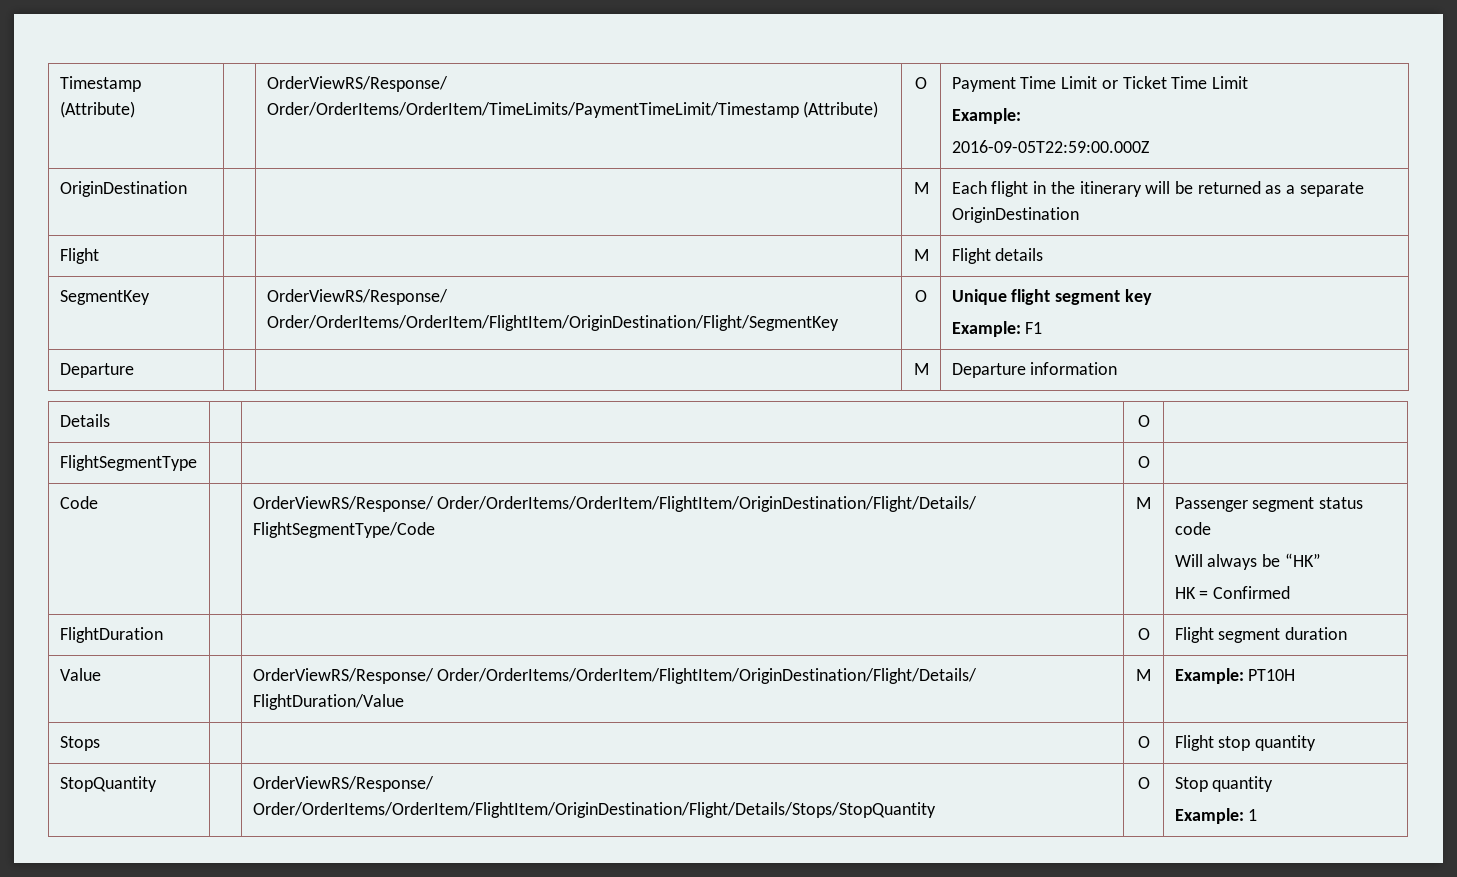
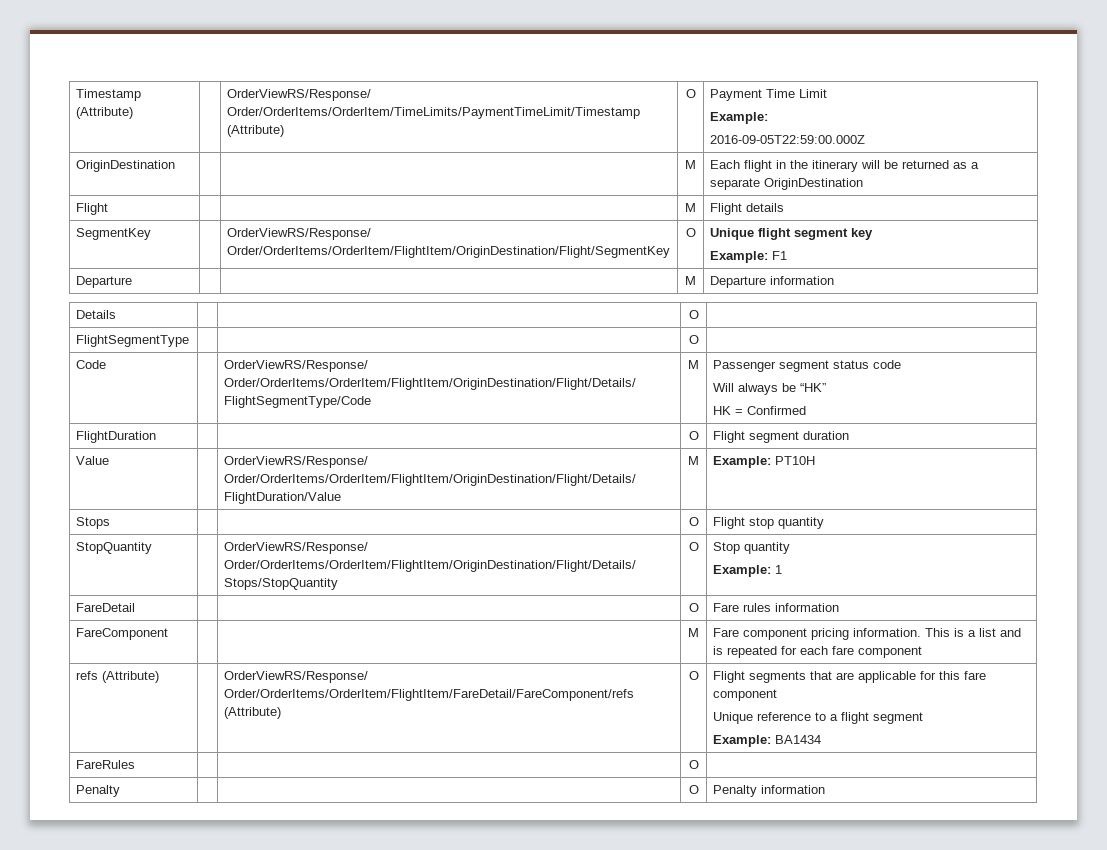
[1101,76,1249,89] or Ticket Time Limit -> (828, 93) none
(1258, 815) none -> [76,603,136,612] [688,603,699,612] [713,603,840,612] [76,628,169,640] [688,628,699,637] [713,628,1022,640] [713,646,923,658] [76,671,160,683] [224,671,369,683] [224,689,635,701] [224,707,282,719] [688,671,699,680] [713,671,987,683] [713,689,778,701] [713,712,924,724] [713,735,822,747] [76,760,136,769] [688,760,699,769] [76,785,121,797] [688,785,699,794] [713,785,826,797] // FareDetail | | | O | Fare rules information // FareComponent | | | M | Fare component pricing information. This is a list and is repeated for each fare component // refs (Attribute) | | OrderViewRS/Response/ Order/OrderItems/OrderItem/FlightItem/FareDetail/FareComponent/refs (Attribute) | O | Flight segments that are applicable for this fare component // Unique reference to a flight segment // Example: BA1434 // FareRules | | | O | // Penalty | | | O | Penalty information

